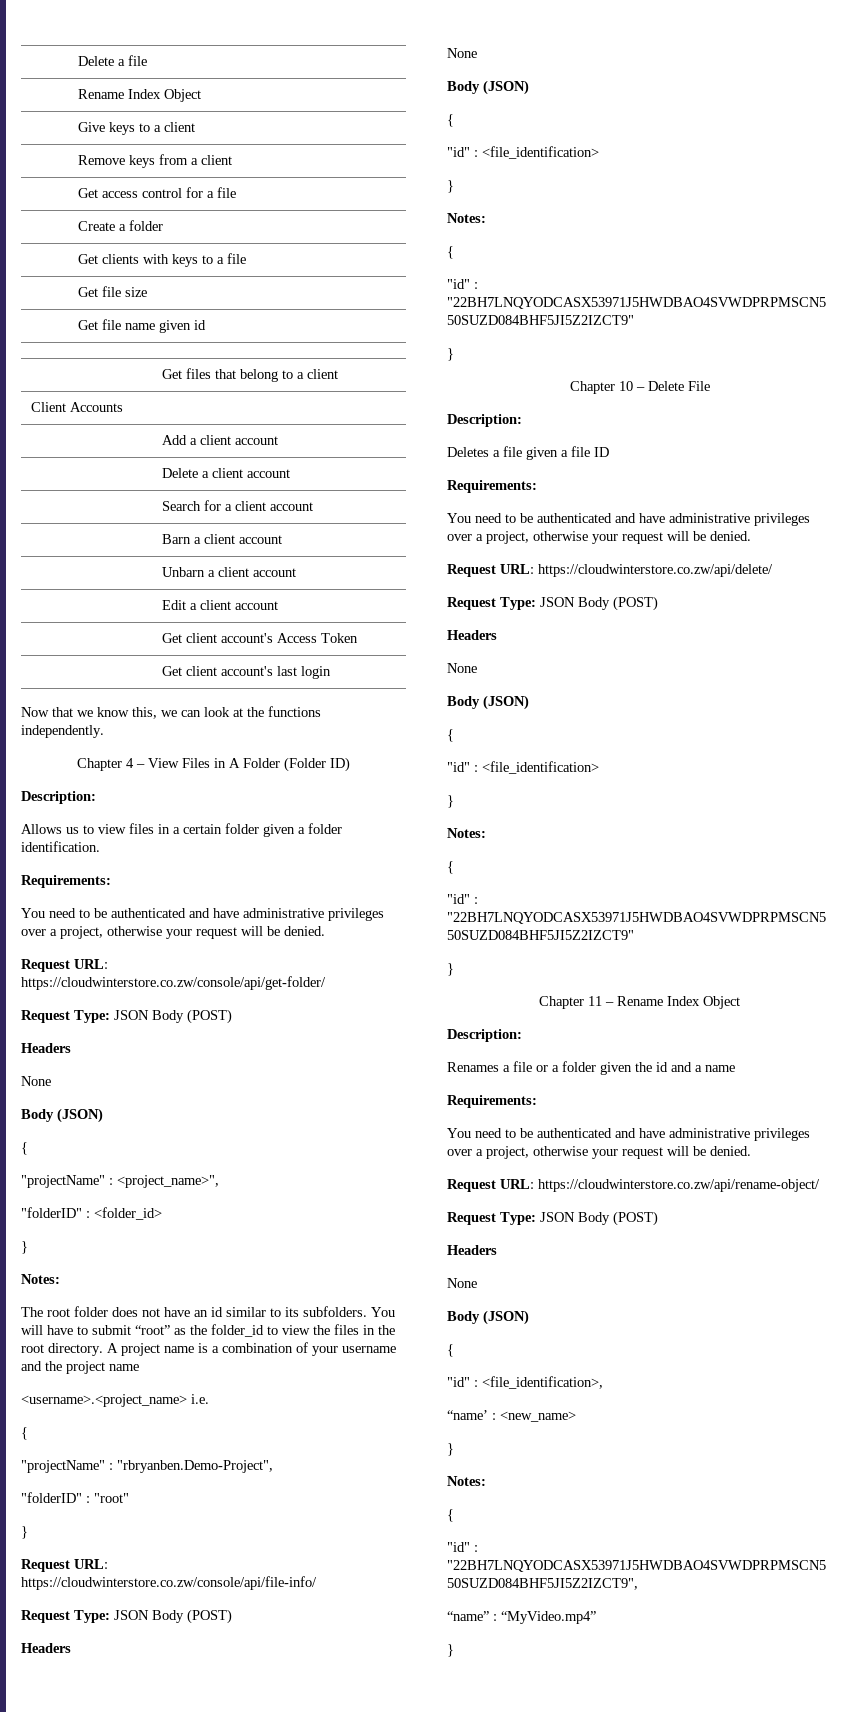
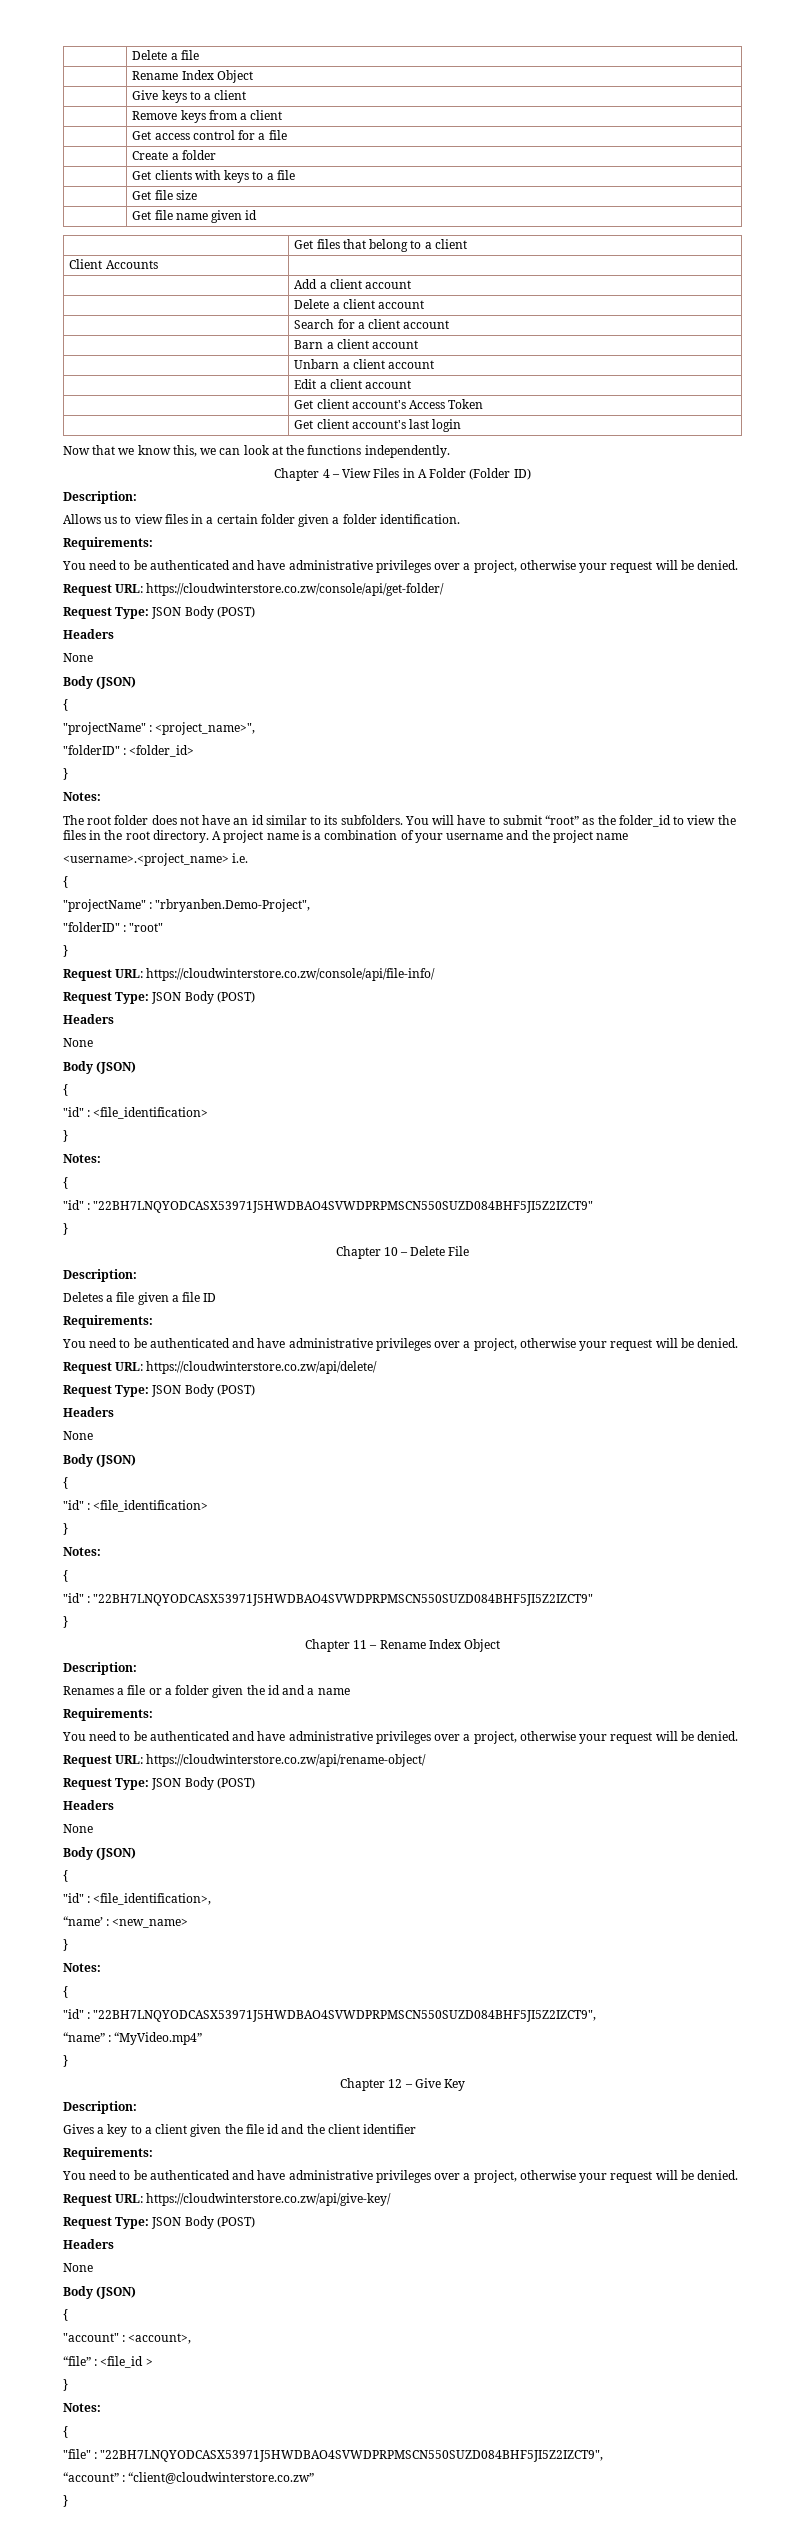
(454, 1650) none -> [340,2078,465,2091] [63,2101,137,2114] [63,2124,417,2137] [63,2147,153,2160] [62,2170,739,2183] [63,2193,392,2206] [63,2216,255,2229] [63,2239,114,2249] [63,2263,93,2272] [63,2286,137,2299] [63,2309,68,2321] [63,2333,192,2344] [63,2356,153,2368] [63,2379,68,2391] [63,2403,101,2412] [63,2426,68,2438] [63,2449,604,2462] [63,2472,315,2484] [63,2495,68,2507] // Chapter 12 – Give Key // Description: // Gives a key to a client given the file id and the client identifier // Requirements: // You need to be authenticated and have administrative privileges over a project, otherwise your request will be denied. // Request URL: https://cloudwinterstore.co.zw/api/give-key/ // Request Type: JSON Body (POST) // Headers // None // Body (JSON) // { // "account" : <account>, // “file” : <file_id > // } // Notes: // { // "file" : "22BH7LNQYODCASX53971J5HWDBAO4SVWDPRPMSCN550SUZD084BHF5JI5Z2IZCT9", // “account” : “client@cloudwinterstore.co.zw” // }

